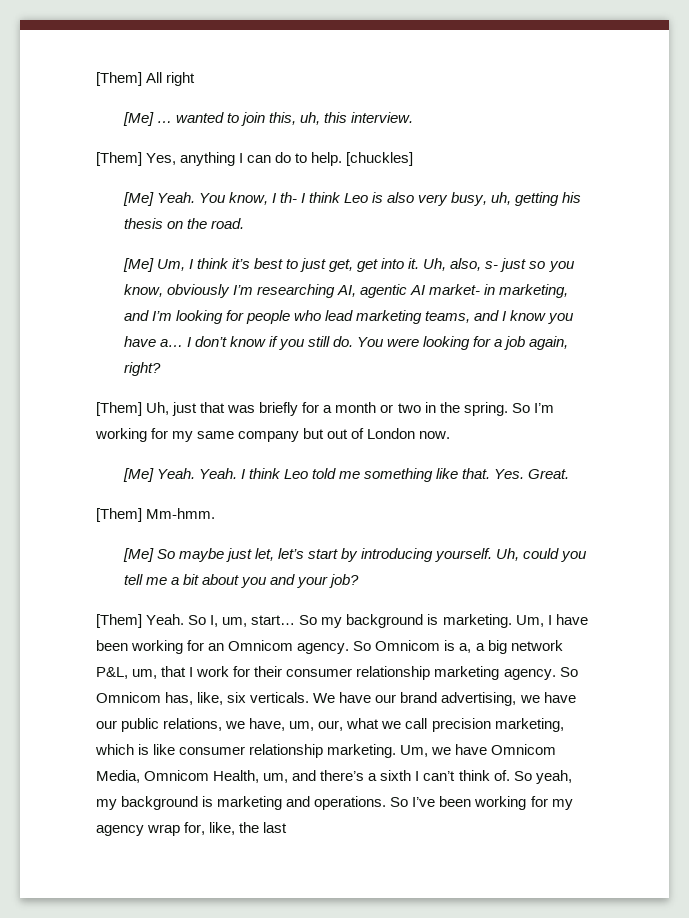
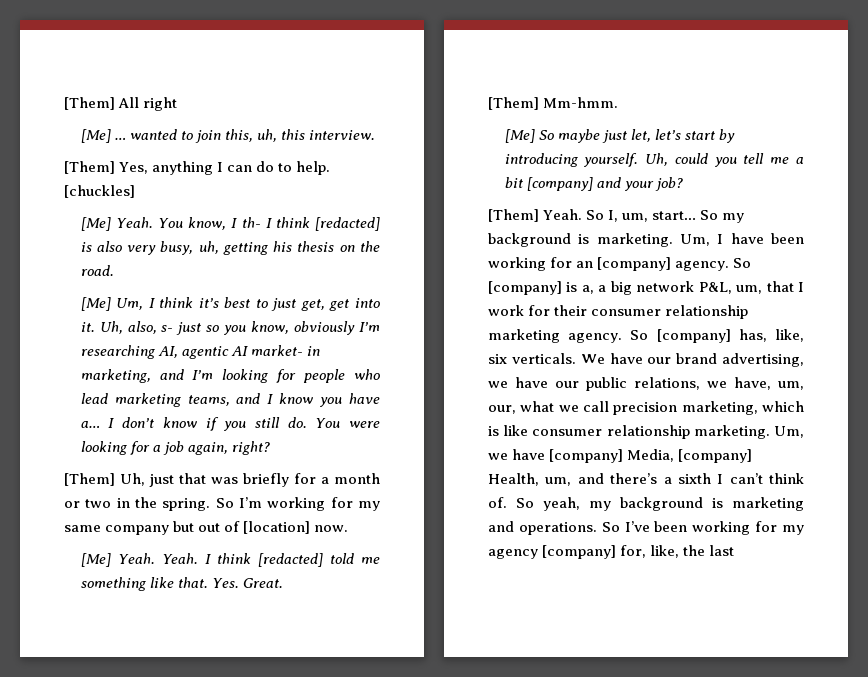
[344,193,369,203] Leo -> [315,217,380,231] [redacted]
[367,428,416,439] London -> [243,521,311,534] [location]
[283,469,308,479] Leo -> [258,553,324,567] [redacted]
[201,574,267,588] about you -> [526,177,593,191] [company]
[228,640,441,654] Omnicom agency. So Omnicom -> [597,257,752,271] [488,281,562,295] [company] agency. So [company]
[96,692,161,703] Omnicom -> [656,329,731,343] [company]
[491,744,557,755] [96,770,210,783] Omnicom Media, Omnicom -> [549,449,753,463] [company] Media, [company]
[147,824,181,836] wrap -> [542,545,617,559] [company]

